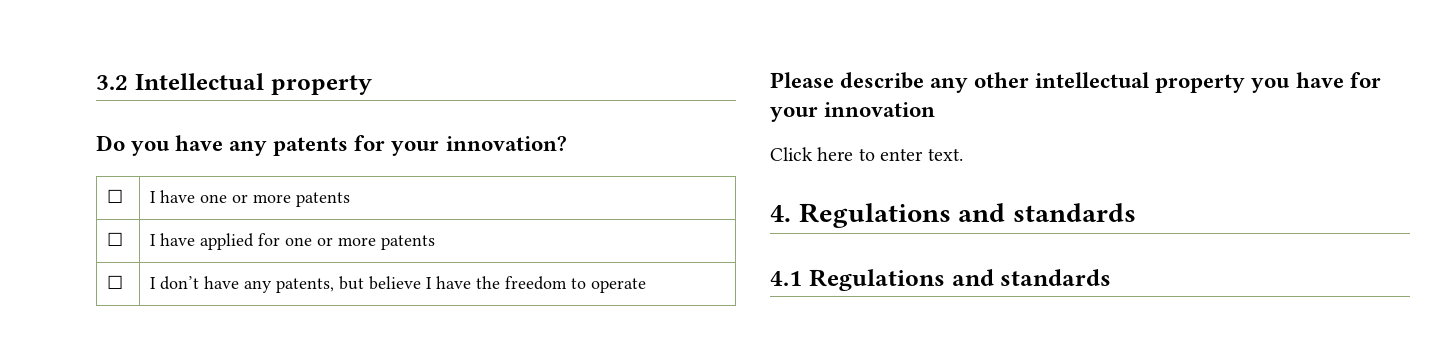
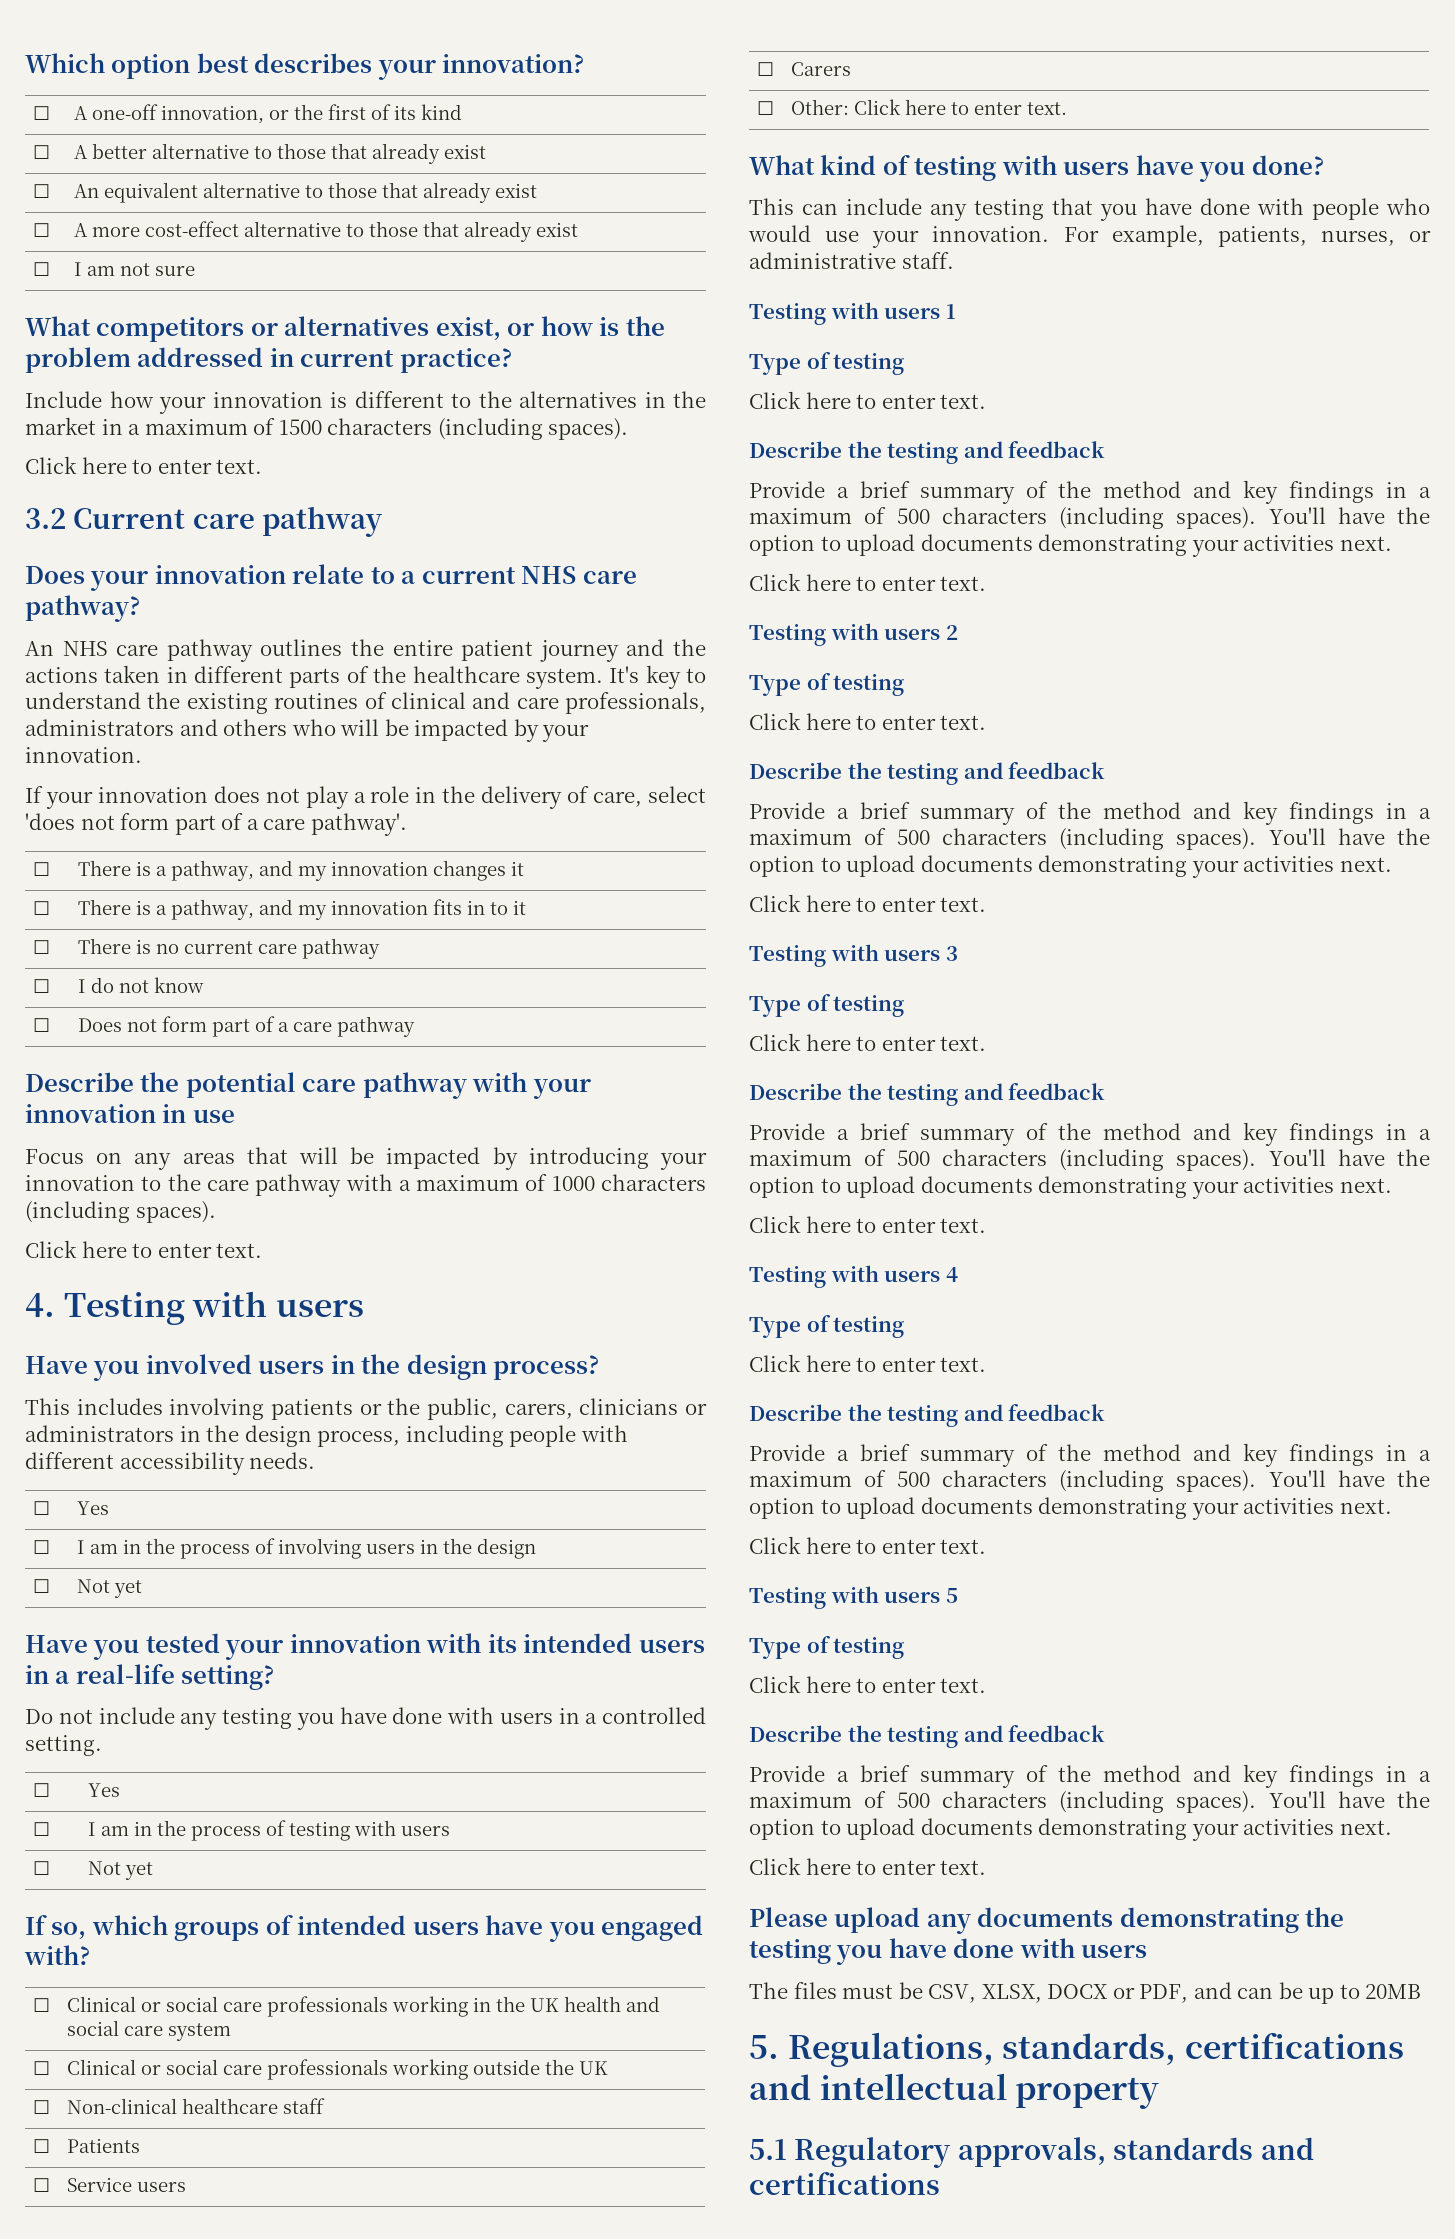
[96,73,372,95] [96,135,567,156] [107,189,124,203] [150,190,351,207] [107,232,124,246] [150,233,436,250] [107,275,124,289] [150,276,647,293] [770,72,1381,93] [770,102,936,122] 3.2 Intellectual property // Do you have any patents for your innovation? // ☐ | I have one or more patents // ☐ | I have applied for one or more patents // ☐ | I don’t have any patents, but believe I have the freedom to operate // Please describe any other intellectual property you have for your innovation -> [25,53,585,80] [33,106,51,120] [74,104,463,124] [33,145,51,159] [74,143,487,164] [33,184,51,198] [74,182,538,203] [33,223,51,237] [74,221,579,242] [33,262,51,276] [74,262,196,276] [25,316,665,342] [25,347,512,373] [25,391,706,414] [25,417,629,440] [25,456,263,474] [25,506,383,537] [25,564,637,591] [25,595,140,622] [25,639,707,662] [25,665,707,689] [25,692,706,714] [25,719,590,742] [25,747,142,763] [25,786,706,809] [25,813,407,836] [33,862,51,876] [78,860,525,881] [33,901,51,915] [78,899,527,920] [33,940,51,954] [78,938,381,959] [33,979,51,993] [78,977,205,993] [33,1018,51,1032] [78,1016,416,1037] [25,1072,591,1099] [25,1104,235,1123] [25,1147,707,1170] [25,1174,706,1197] [25,1201,216,1223] Which option best describes your innovation? // ☐ | A one-off innovation, or the first of its kind // ☐ | A better alternative to those that already exist // ☐ | An equivalent alternative to those that already exist // ☐ | A more cost-effect alternative to those that already exist // ☐ | I am not sure // What competitors or alternatives exist, or how is the problem addressed in current practice? // Include how your innovation is different to the alternatives in the market in a maximum of 1500 characters (including spaces). // Click here to enter text. // 3.2 Current care pathway // Does your innovation relate to a current NHS care pathway? // An NHS care pathway outlines the entire patient journey and the actions taken in different parts of the healthcare system. It's key to understand the existing routines of clinical and care professionals, administrators and others who will be impacted by your innovation. // If your innovation does not play a role in the delivery of care, select 'does not form part of a care pathway'. // ☐ | There is a pathway, and my innovation changes it // ☐ | There is a pathway, and my innovation fits in to it // ☐ | There is no current care pathway // ☐ | I do not know // ☐ | Does not form part of a care pathway // Describe the potential care pathway with your innovation in use // Focus on any areas that will be impacted by introducing your innovation to the care pathway with a maximum of 1000 characters (including spaces).
[798,203,1136,228] [770,269,1112,291] Regulations and standards // 4.1 Regulations and standards -> [63,1291,364,1325] [25,1354,600,1381] [25,1398,707,1420] [25,1425,628,1447] [25,1452,316,1475] [33,1501,51,1515] [77,1501,110,1515] [33,1540,51,1554] [77,1538,537,1559] [33,1579,51,1593] [77,1579,143,1598] [25,1633,705,1660] [25,1663,275,1690] [25,1707,706,1730] [25,1735,102,1756] [33,1783,51,1797] [88,1783,121,1797] [33,1822,51,1836] [88,1820,451,1841] [33,1861,51,1875] [88,1861,154,1880] [25,1914,704,1942] [24,1945,90,1965] [33,1998,51,2012] [67,1996,661,2017] [67,2020,232,2041] [33,2061,51,2075] [67,2059,609,2080] [33,2100,51,2114] [67,2098,326,2114] [33,2139,51,2153] [67,2138,141,2153] [33,2178,51,2192] [67,2177,187,2192] [757,62,775,76] [791,62,852,76] [757,101,775,115] [791,99,1068,115] [749,154,1324,182] [749,198,1430,221] [748,225,1431,248] [749,252,954,269] [749,302,956,325] [749,352,905,375] [749,391,987,409] [749,441,1106,464] [749,480,1431,504] [749,507,1430,529] [749,534,1392,557] [749,573,987,591] [749,623,958,646] [749,673,905,696] [749,712,987,730] [749,762,1106,785] [749,801,1431,825] [749,828,1430,850] [749,855,1392,878] [749,894,987,912] [749,944,958,967] [749,994,905,1017] [749,1033,987,1051] [749,1083,1106,1106] [749,1122,1431,1146] [749,1149,1430,1171] [749,1176,1392,1199] [749,1215,987,1233] [749,1265,958,1288] [749,1315,905,1338] [749,1354,987,1372] [749,1404,1106,1427] [749,1443,1431,1467] [749,1470,1430,1492] [749,1497,1392,1520] [749,1536,987,1554] [749,1586,958,1609] [749,1636,905,1659] [749,1675,987,1693] [749,1725,1106,1748] [749,1764,1431,1788] [749,1791,1430,1813] [749,1818,1392,1841] [749,1857,987,1875] [749,1907,1345,1934] [749,1938,1148,1965] [749,1982,1422,2004] [749,2032,1404,2067] [749,2073,1160,2109] [749,2137,1314,2168] [749,2172,940,2195] Testing with users // Have you involved users in the design process? // This includes involving patients or the public, carers, clinicians or administrators in the design process, including people with different accessibility needs. // ☐ | Yes // ☐ | I am in the process of involving users in the design // ☐ | Not yet // Have you tested your innovation with its intended users in a real-life setting? // Do not include any testing you have done with users in a controlled setting. // ☐ | Yes // ☐ | I am in the process of testing with users // ☐ | Not yet // If so, which groups of intended users have you engaged with? // ☐ | Clinical or social care professionals working in the UK health and social care system // ☐ | Clinical or social care professionals working outside the UK // ☐ | Non-clinical healthcare staff // ☐ | Patients // ☐ | Service users // ☐ | Carers // ☐ | Other: Click here to enter text. // What kind of testing with users have you done? // This can include any testing that you have done with people who would use your innovation. For example, patients, nurses, or administrative staff. // Testing with users 1 // Type of testing // Click here to enter text. // Describe the testing and feedback // Provide a brief summary of the method and key findings in a maximum of 500 characters (including spaces). You'll have the option to upload documents demonstrating your activities next. // Click here to enter text. // Testing with users 2 // Type of testing // Click here to enter text. // Describe the testing and feedback // Provide a brief summary of the method and key findings in a maximum of 500 characters (including spaces). You'll have the option to upload documents demonstrating your activities next. // Click here to enter text. // Testing with users 3 // Type of testing // Click here to enter text. // Describe the testing and feedback // Provide a brief summary of the method and key findings in a maximum of 500 characters (including spaces). You'll have the option to upload documents demonstrating your activities next. // Click here to enter text. // Testing with users 4 // Type of testing // Click here to enter text. // Describe the testing and feedback // Provide a brief summary of the method and key findings in a maximum of 500 characters (including spaces). You'll have the option to upload documents demonstrating your activities next. // Click here to enter text. // Testing with users 5 // Type of testing // Click here to enter text. // Describe the testing and feedback // Provide a brief summary of the method and key findings in a maximum of 500 characters (including spaces). You'll have the option to upload documents demonstrating your activities next. // Click here to enter text. // Please upload any documents demonstrating the testing you have done with users // The files must be CSV, XLSX, DOCX or PDF, and can be up to 20MB // 5. Regulations, standards, certifications and intellectual property // 5.1 Regulatory approvals, standards and certifications

